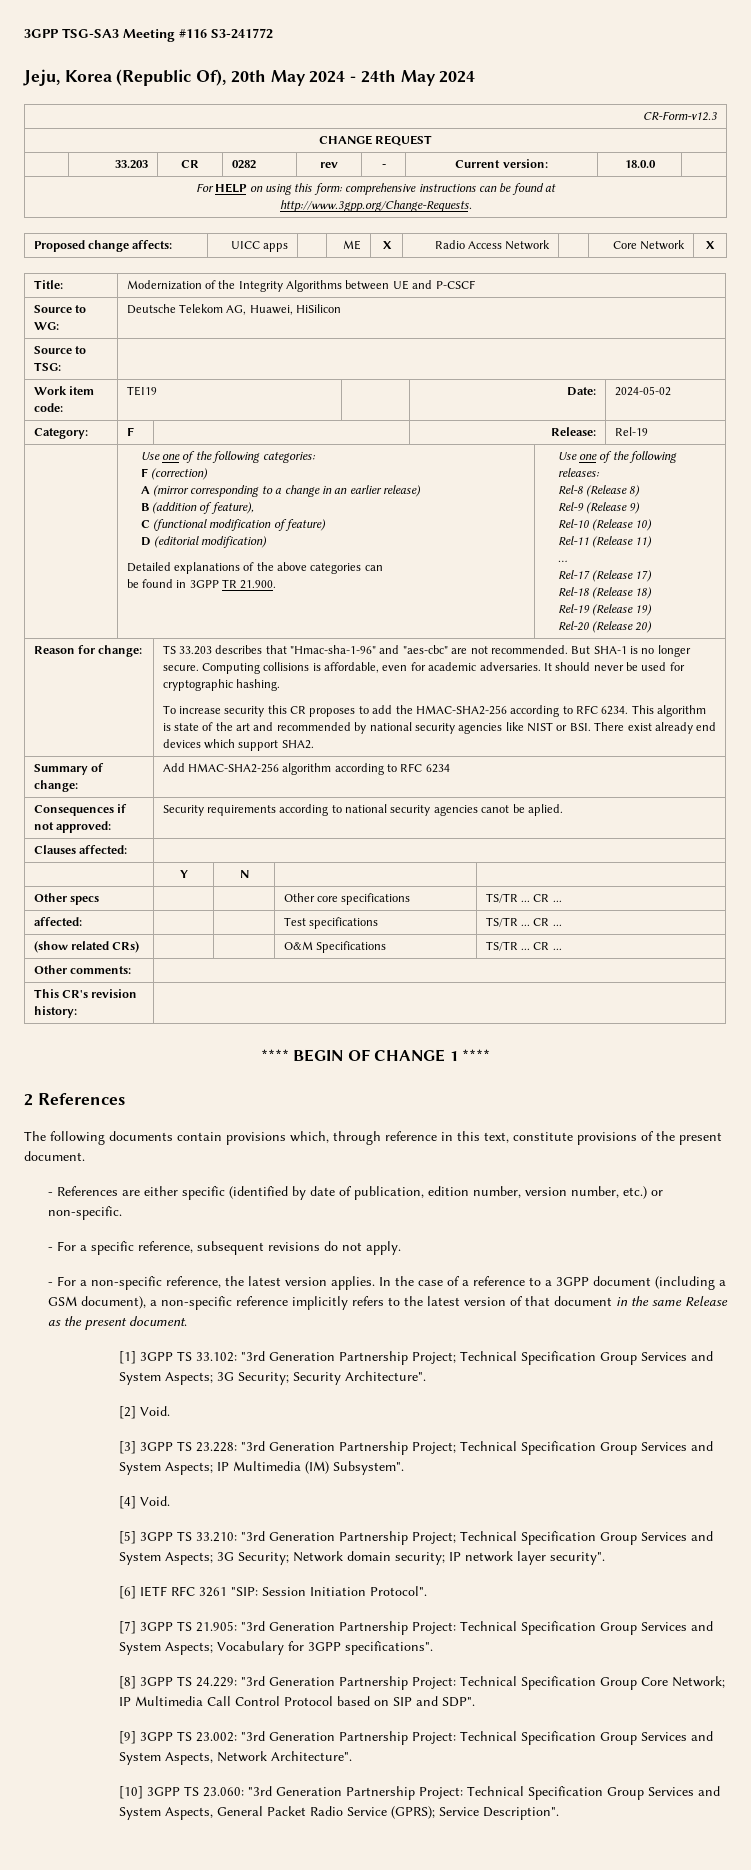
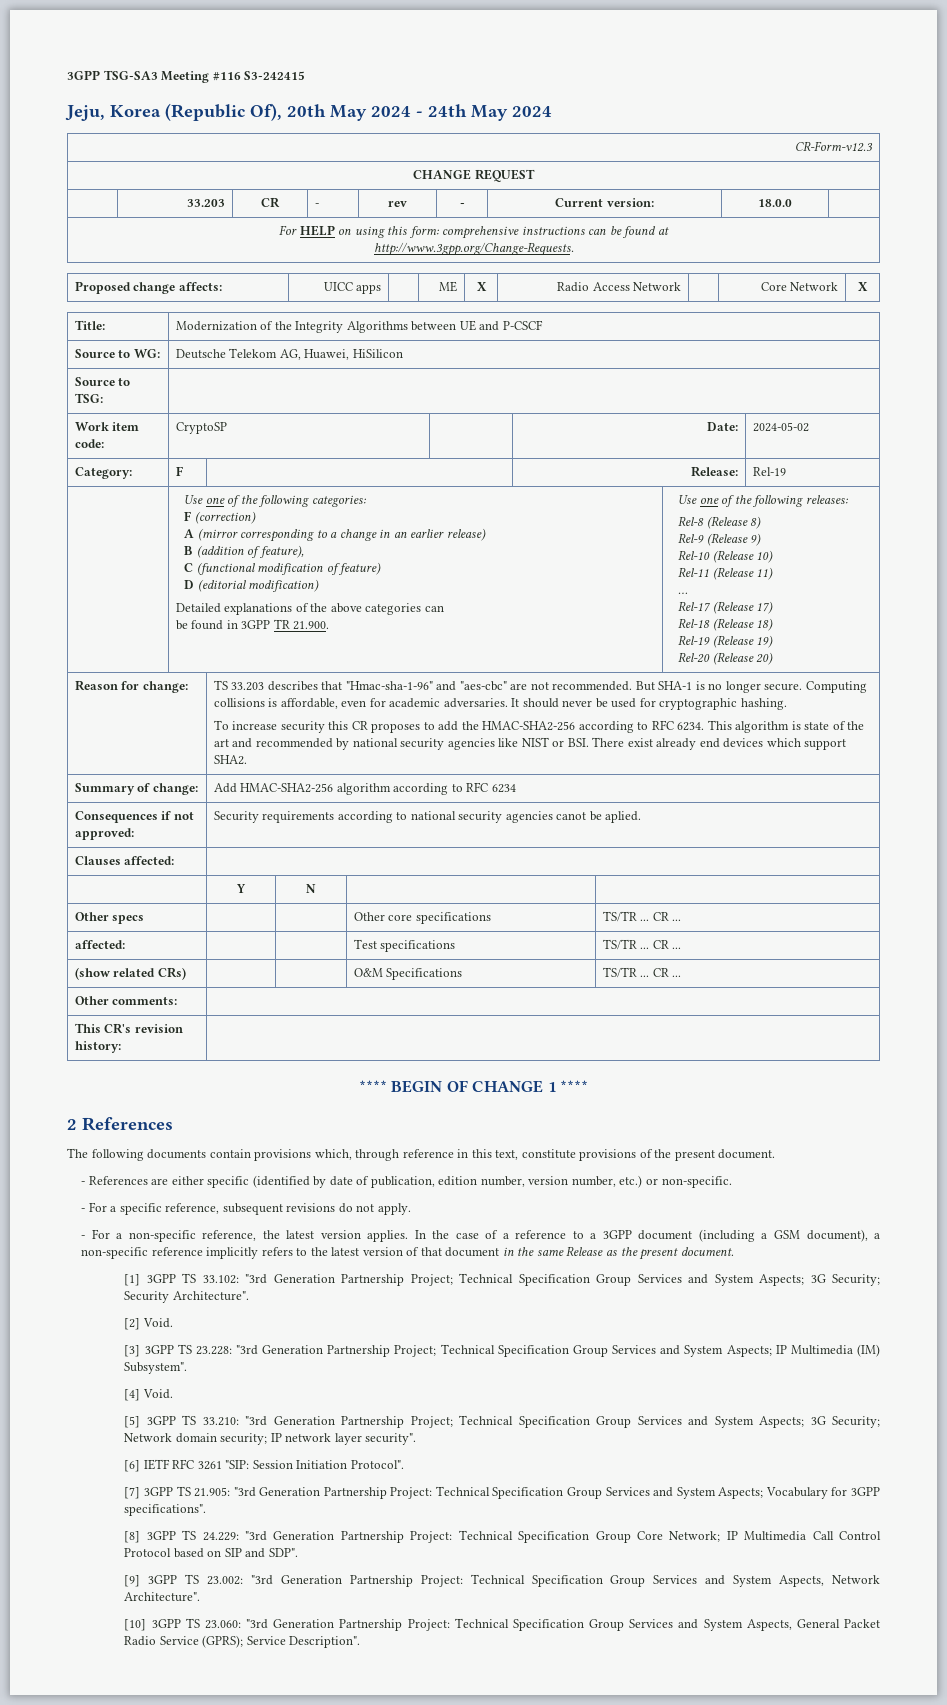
[211,28,273,39] S3-241772 -> [244,71,306,80] S3-242415
[231,160,256,169] 0282 -> [314,203,319,207] -
[126,386,157,396] TEI19 -> [175,422,227,434] CryptoSP

